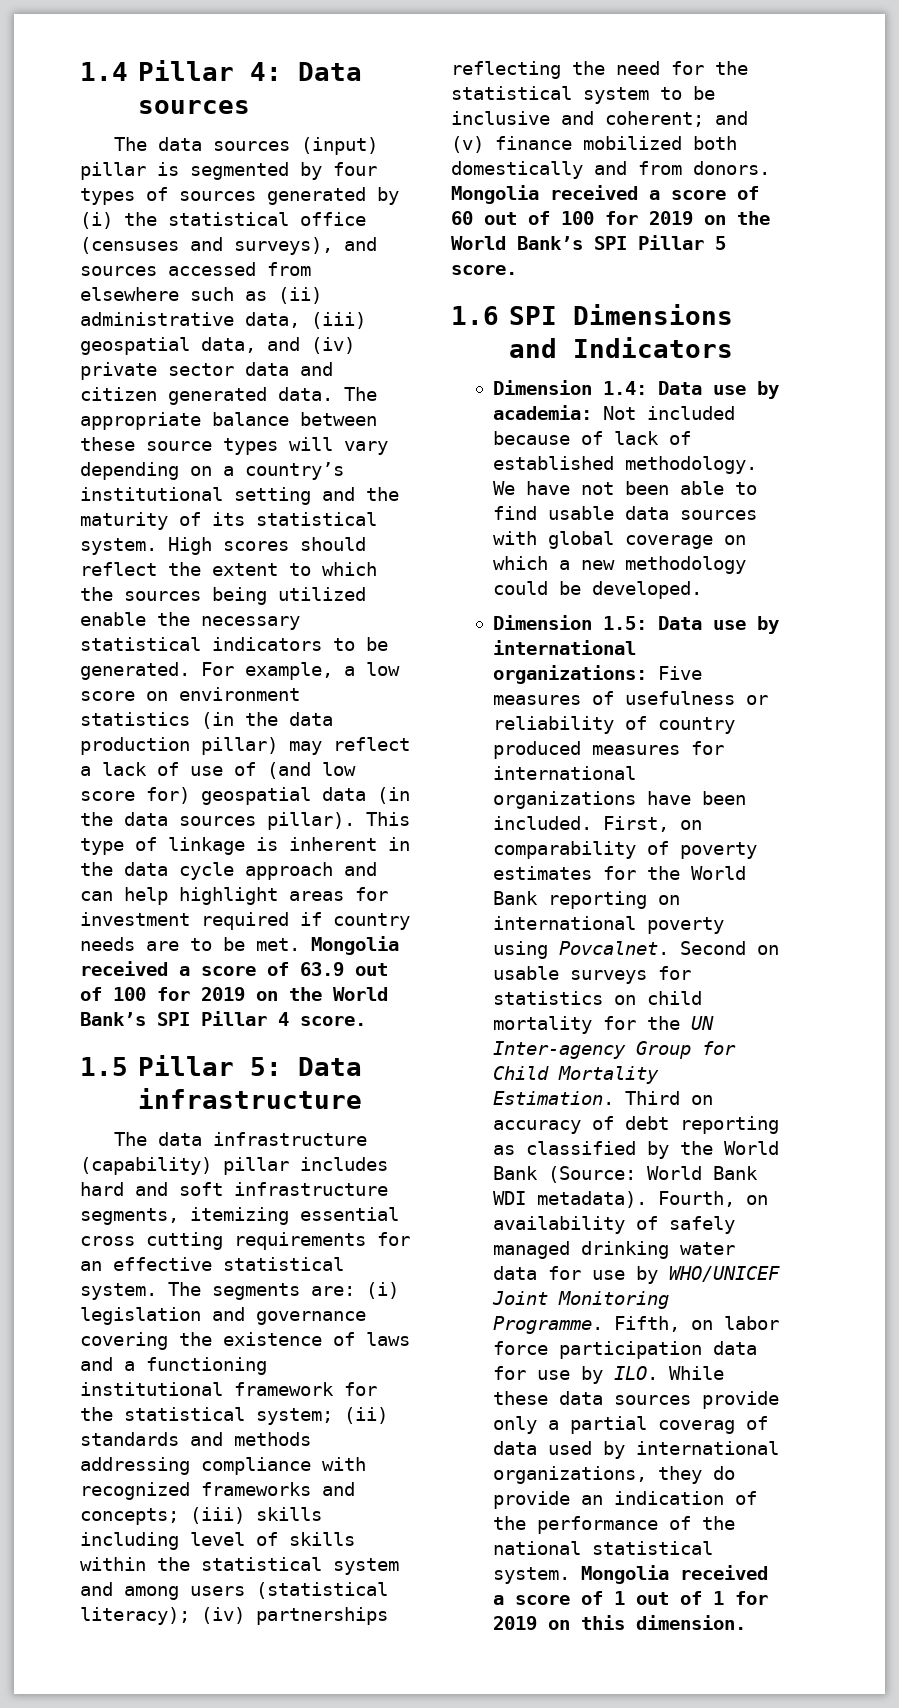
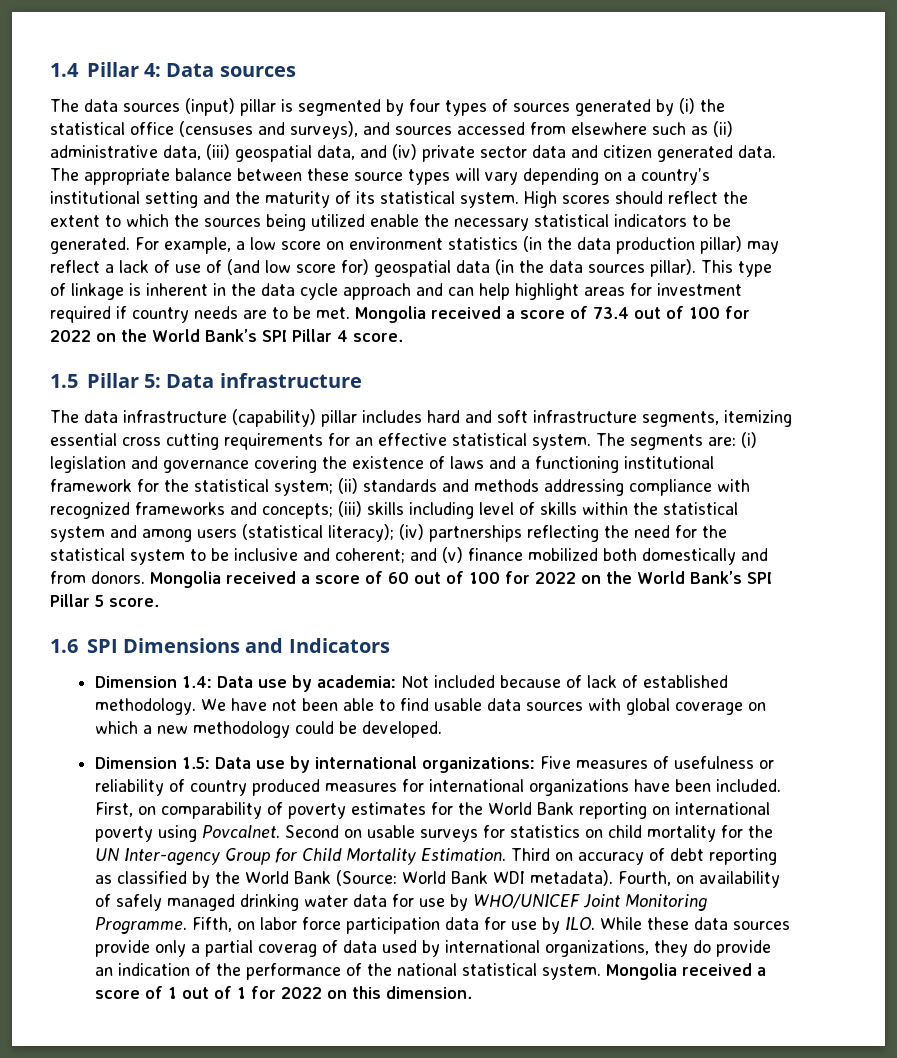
[300,962,388,976] [80,987,245,1001] 63.9 out of 100 for 2019 -> [593,306,750,319] [50,330,91,342] 73.4 out of 100 for 2022
[649,211,693,225] 2019 -> [535,572,576,584] 2022
[493,1616,538,1630] 2019 -> [280,987,322,999] 2022

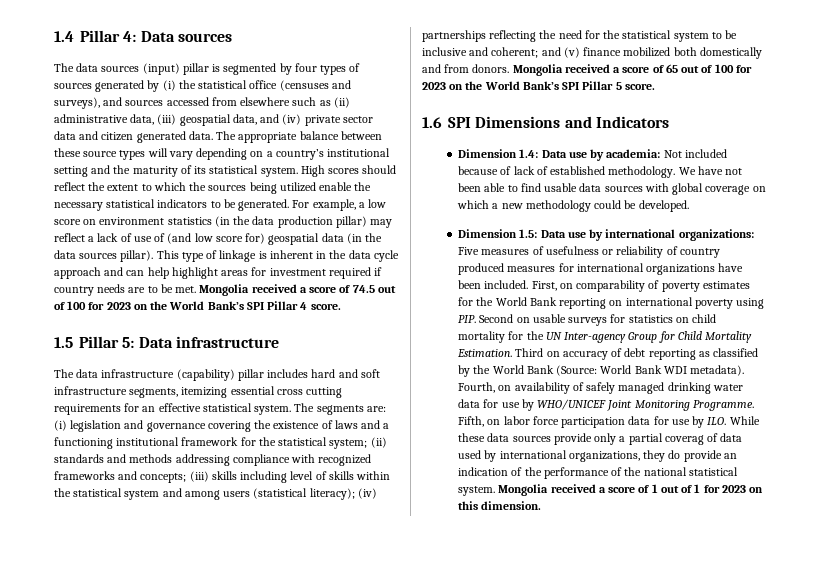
[593,306,750,319] [50,330,91,342] 73.4 out of 100 for 2022 -> [352,285,396,293] [54,301,131,310] 74.5 out of 100 for 2023
[388,571,576,584] 60 out of 100 for 2022 -> [665,64,752,73] [422,82,446,90] 65 out of 100 for 2023
[201,825,280,838] Povcalnet. -> [458,315,477,323] PIP.
[280,987,322,999] 2022 -> [721,485,746,493] 2023

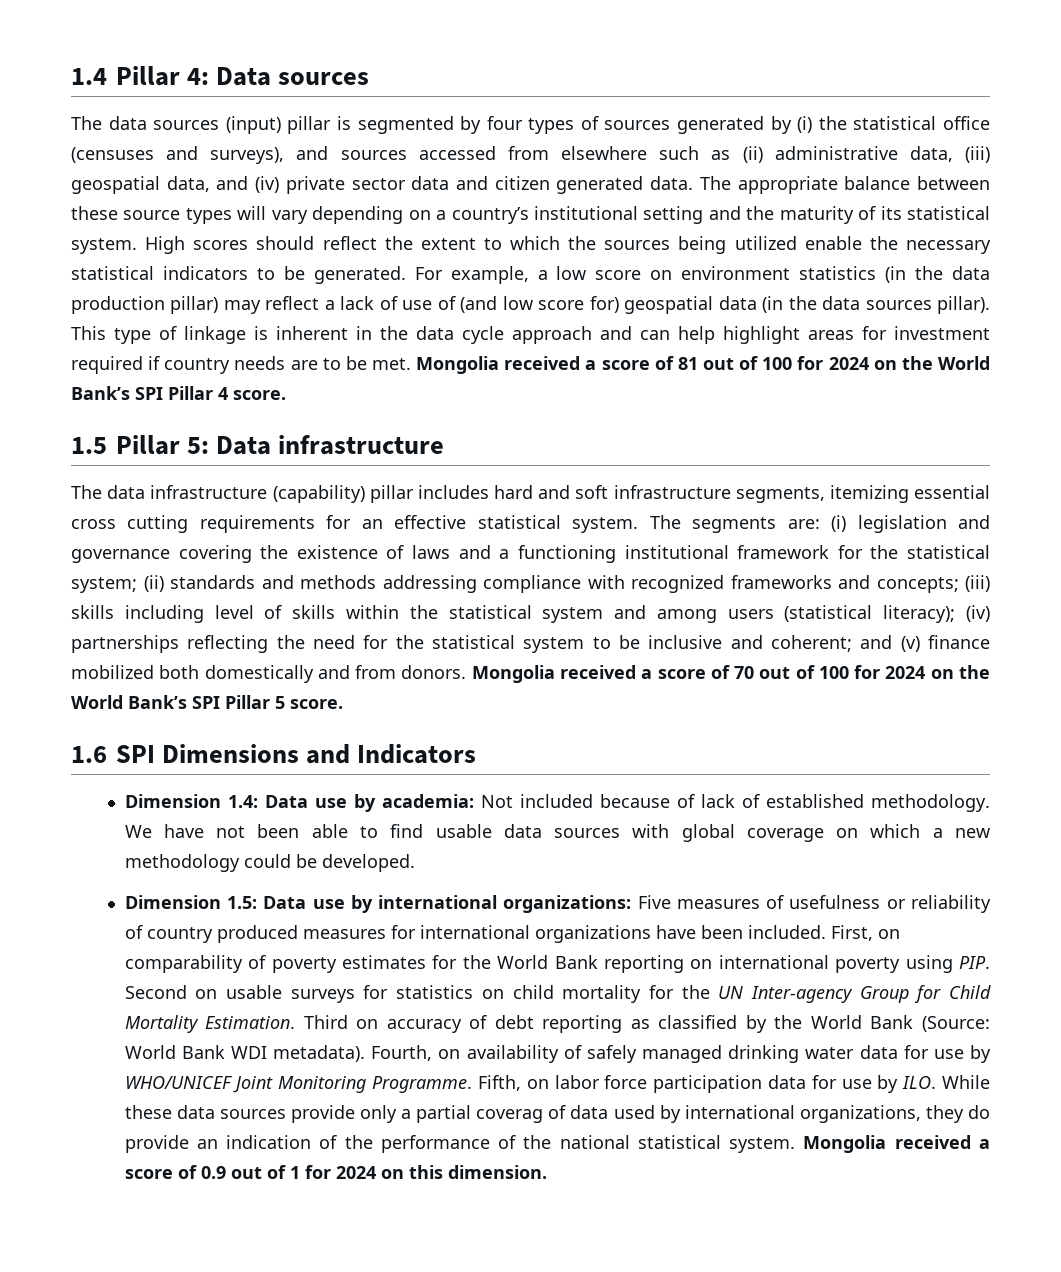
[352,285,396,293] [54,301,131,310] 74.5 out of 100 for 2023 -> [677,356,869,370] 81 out of 100 for 2024
[665,64,752,73] [422,82,446,90] 65 out of 100 for 2023 -> [734,665,926,679] 70 out of 100 for 2024
[651,484,658,493] 1 -> [200,1166,226,1179] 0.9
[721,485,746,493] 2023 -> [335,1166,376,1179] 2024

